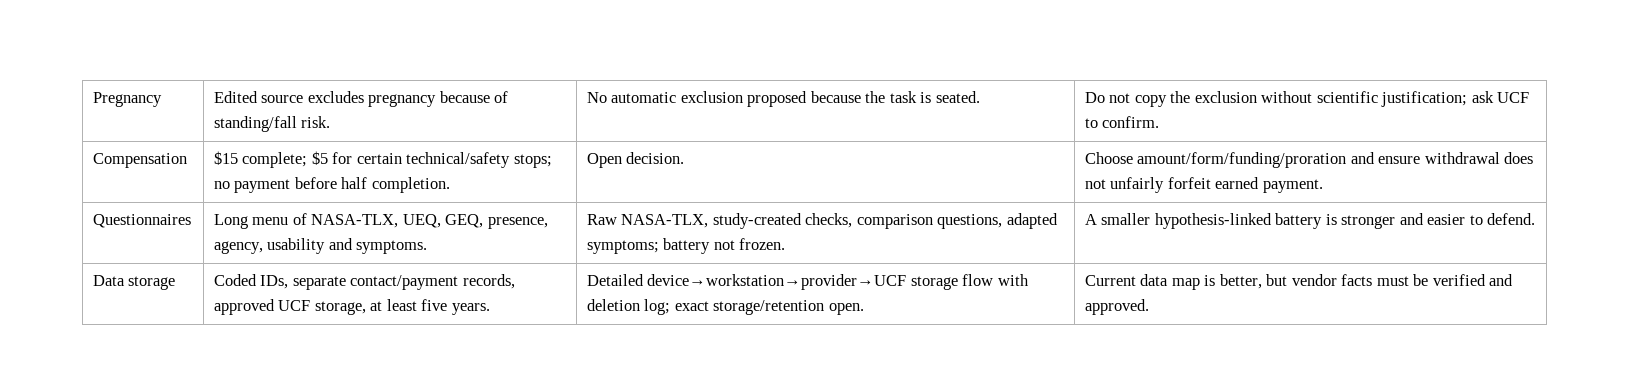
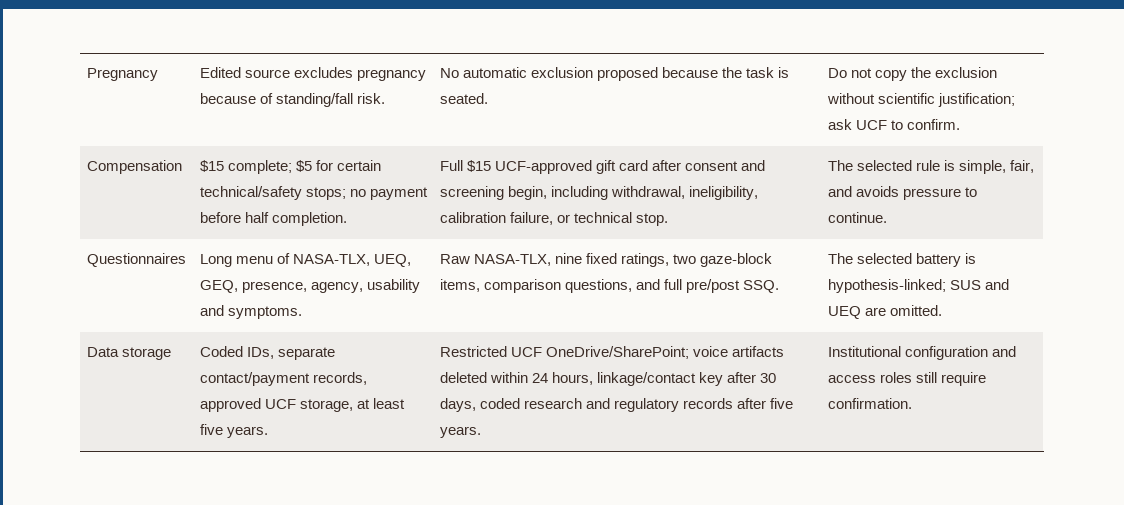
[587,152,685,168] [1085,152,1534,168] [1085,177,1323,193] Open decision. | Choose amount/form/funding/proration and ensure withdrawal does not unfairly forfeit earned payment. -> [439,160,766,174] [439,186,759,200] [439,212,669,226] [827,160,1035,174] [827,186,977,200] [827,212,887,223] Full $15 UCF-approved gift card after consent and screening begin, including withdrawal, ineligibility, calibration failure, or technical stop. | The selected rule is simple, fair, and avoids pressure to continue.
[712,213,1058,229] [587,238,786,254] [1085,213,1536,229] study-created checks, comparison questions, adapted symptoms; battery not frozen. | A smaller hypothesis-linked battery is stronger and easier to defend. -> [554,253,773,267] [439,279,780,293] [827,253,976,267] [827,279,1009,293] [827,305,942,319] nine fixed ratings, two gaze-block items, comparison questions, and full pre/post SSQ. | The selected battery is hypothesis-linked; SUS and UEQ are omitted.
[587,274,1029,290] [587,299,864,315] [1085,274,1514,290] [1085,299,1150,315] Detailed device→workstation→provider→UCF storage flow with deletion log; exact storage/retention open. | Current data map is better, but vendor facts must be verified and approved. -> [439,346,785,359] [439,372,777,386] [439,398,794,412] [439,426,481,438] [827,346,1016,360] [827,372,986,386] [827,398,912,409] Restricted UCF OneDrive/SharePoint; voice artifacts deleted within 24 hours, linkage/contact key after 30 days, coded research and regulatory records after five years. | Institutional configuration and access roles still require confirmation.

